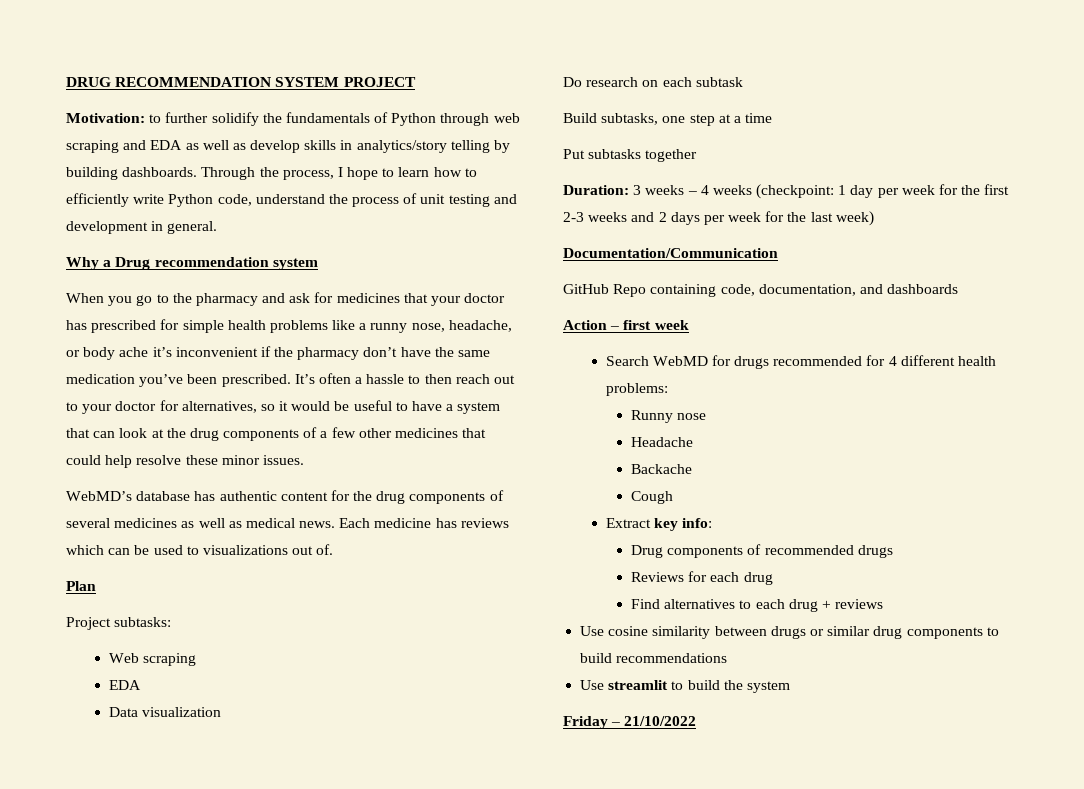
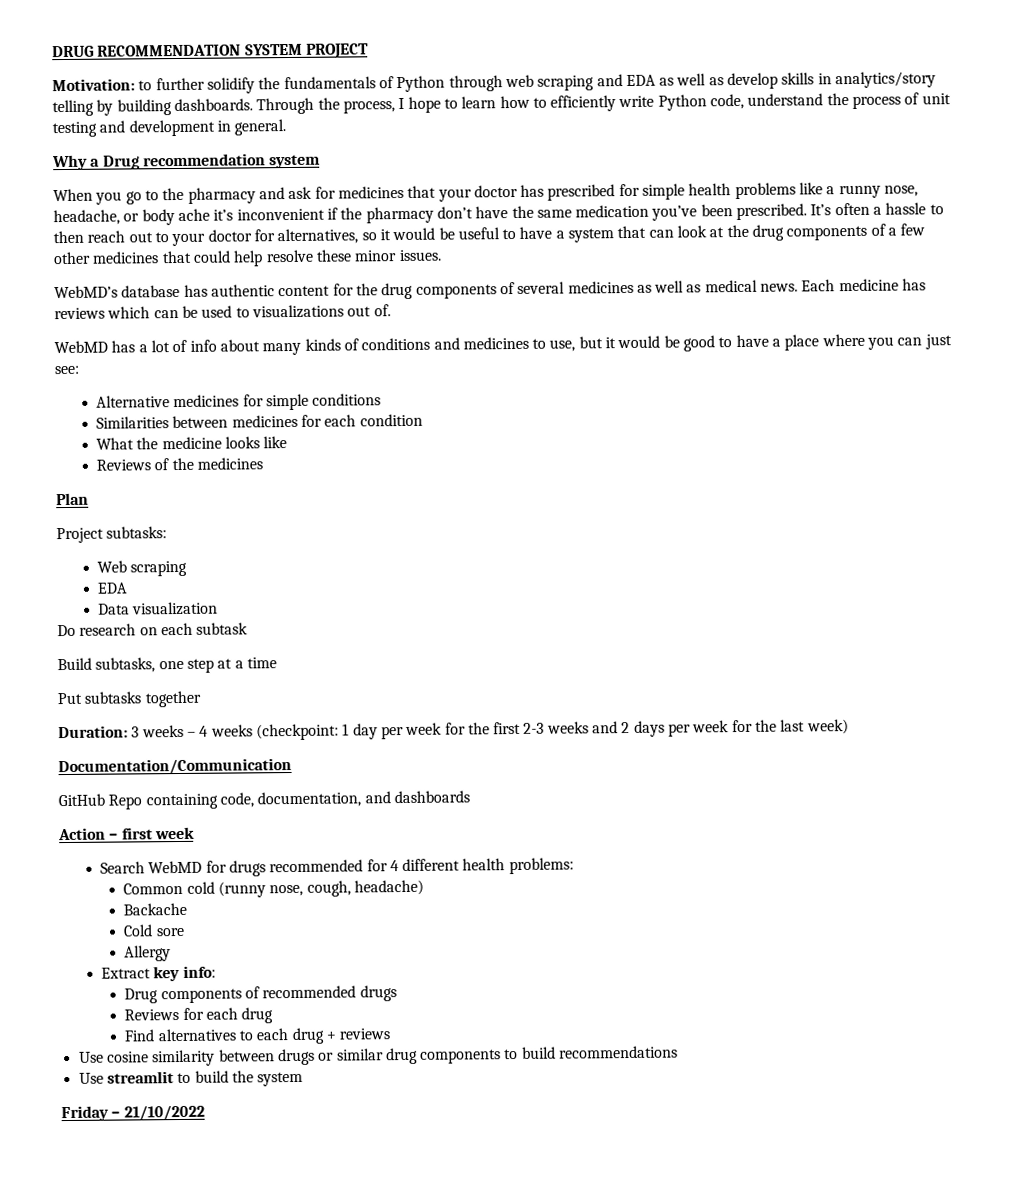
(334, 549) none -> [54,333,952,356] [54,365,80,375] [95,393,382,411] [95,413,423,429] [95,436,288,450] [95,457,263,471] // WebMD has a lot of info about many kinds of conditions and medicines to use, but it would be good to have a place where you can just see: // Alternative medicines for simple conditions // Similarities between medicines for each condition // What the medicine looks like // Reviews of the medicines
[631,410,707,423] [631,437,694,447] [631,464,693,474] [631,491,674,504] Runny nose // Headache // Backache // Cough -> [123,879,424,898] [123,902,188,916] [123,924,185,937] [124,945,172,962] Common cold (runny nose, cough, headache) // Backache // Cold sore // Allergy

